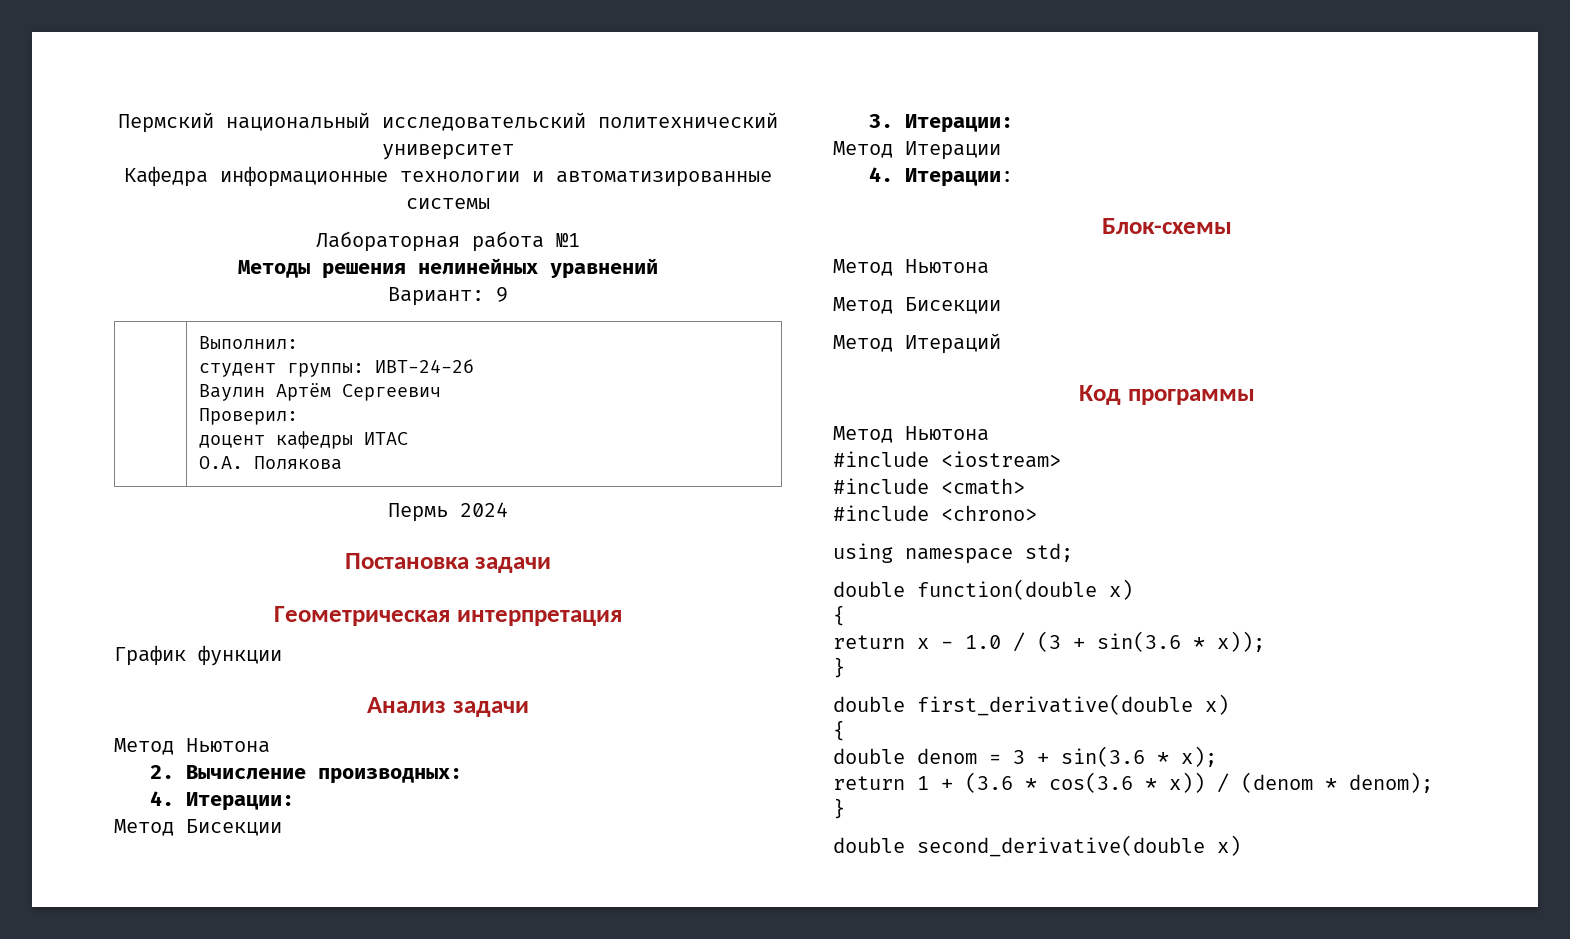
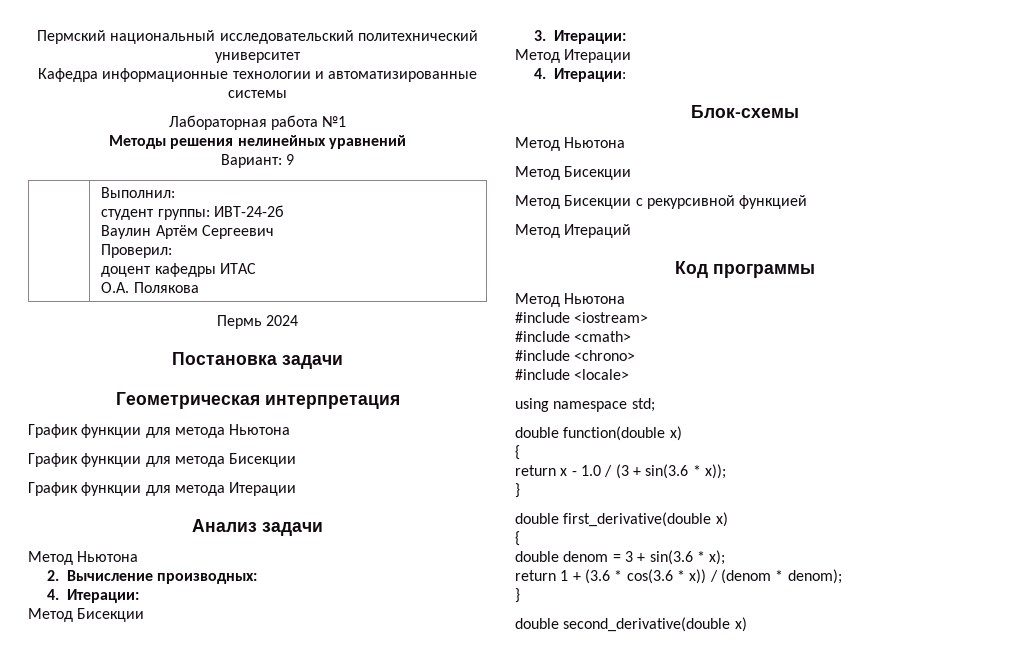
(282, 655) none -> [145,424,291,438] [28,453,297,467] [28,482,297,496] для метода Ньютона // График функции для метода Бисекции // График функции для метода Итерации
(1001, 305) none -> [515,195,808,209] // Метод Бисекции с рекурсивной функцией
(1037, 513) none -> [515,369,630,380] // #include <locale>

